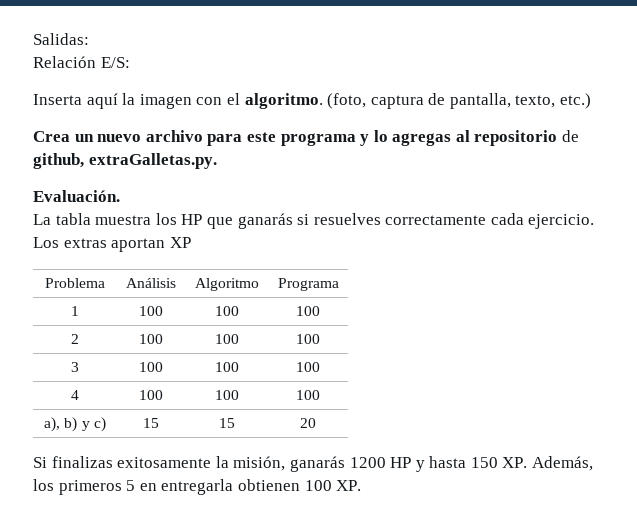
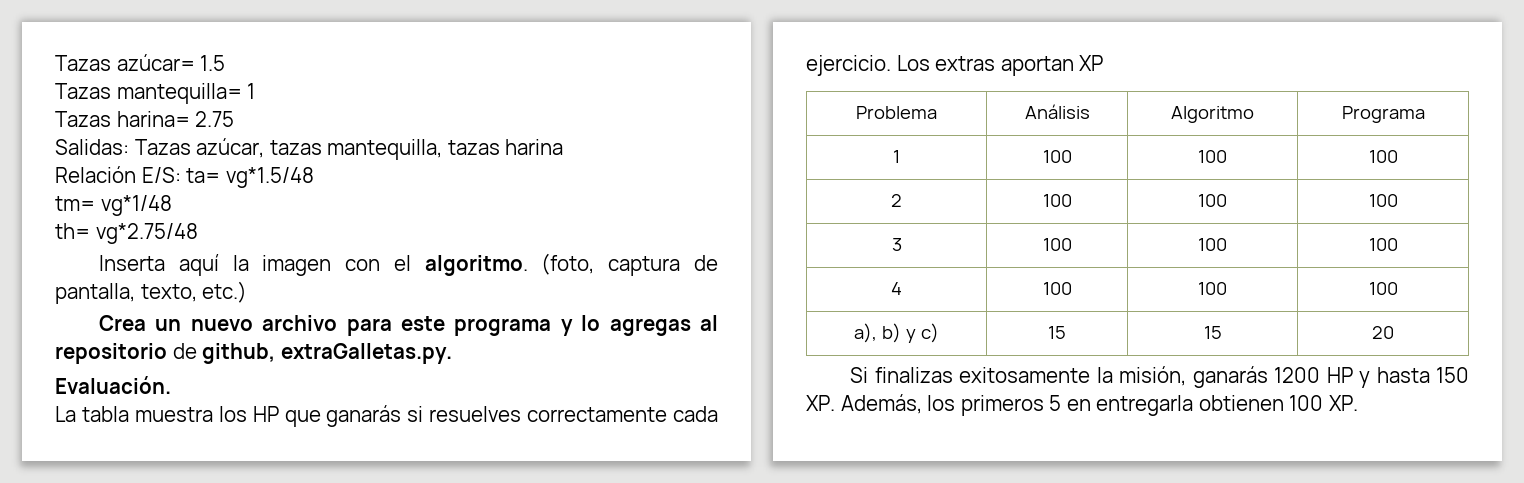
[33,33,89,45] [33,56,130,68] Salidas: // Relación E/S: -> [55,54,226,71] [55,83,256,104] [55,111,235,127] [55,138,564,160] [55,166,314,188] [55,195,172,216] [55,223,198,244] Tazas azúcar= 1.5 // Tazas mantequilla= 1 // Tazas harina= 2.75 // Salidas: Tazas azúcar, tazas mantequilla, tazas harina // Relación E/S: ta= vg*1.5/48 // tm= vg*1/48 // th= vg*2.75/48

